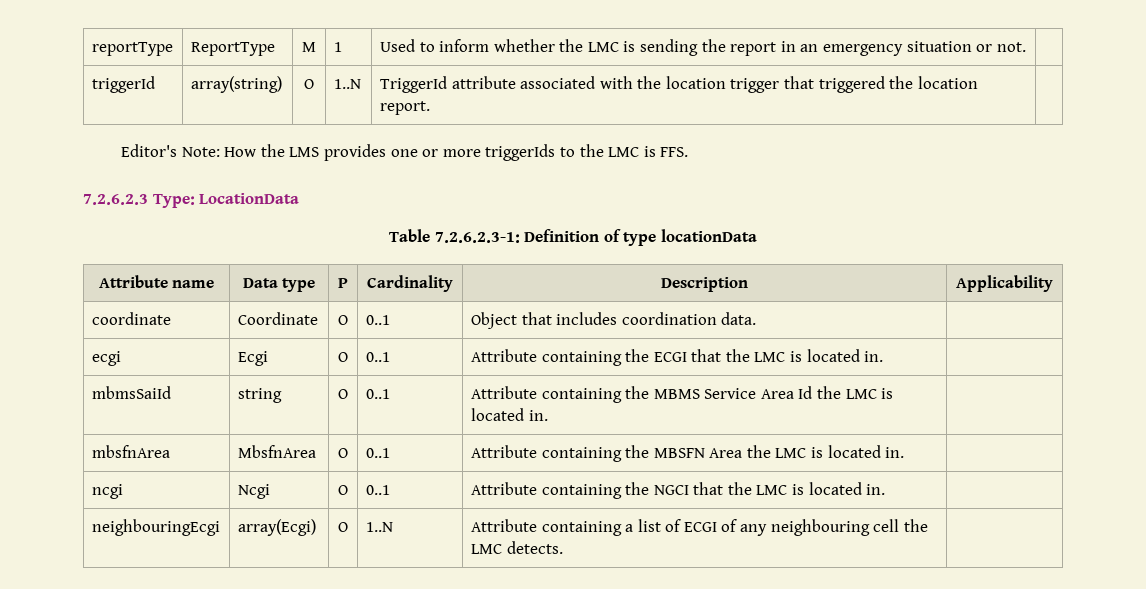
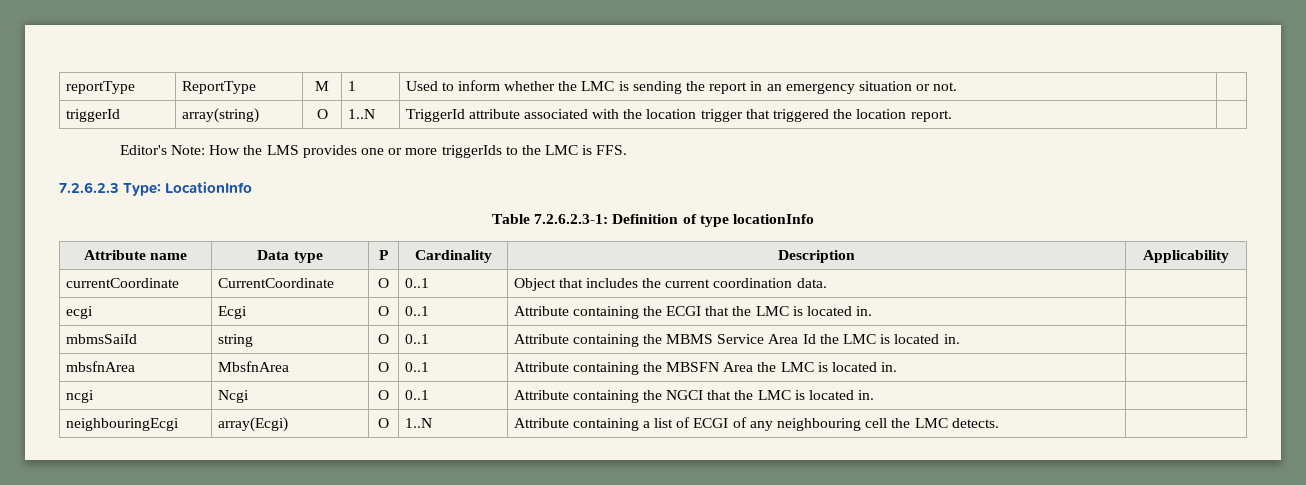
[199,193,300,204] LocationData -> [165,181,253,193] LocationInfo
[660,229,757,242] locationData -> [732,214,814,224] locationInfo
[91,312,171,325] [237,312,318,325] coordinate | Coordinate -> [65,278,179,288] [217,278,334,288] currentCoordinate | CurrentCoordinate
(618, 318) none -> [642,278,711,288] the current

